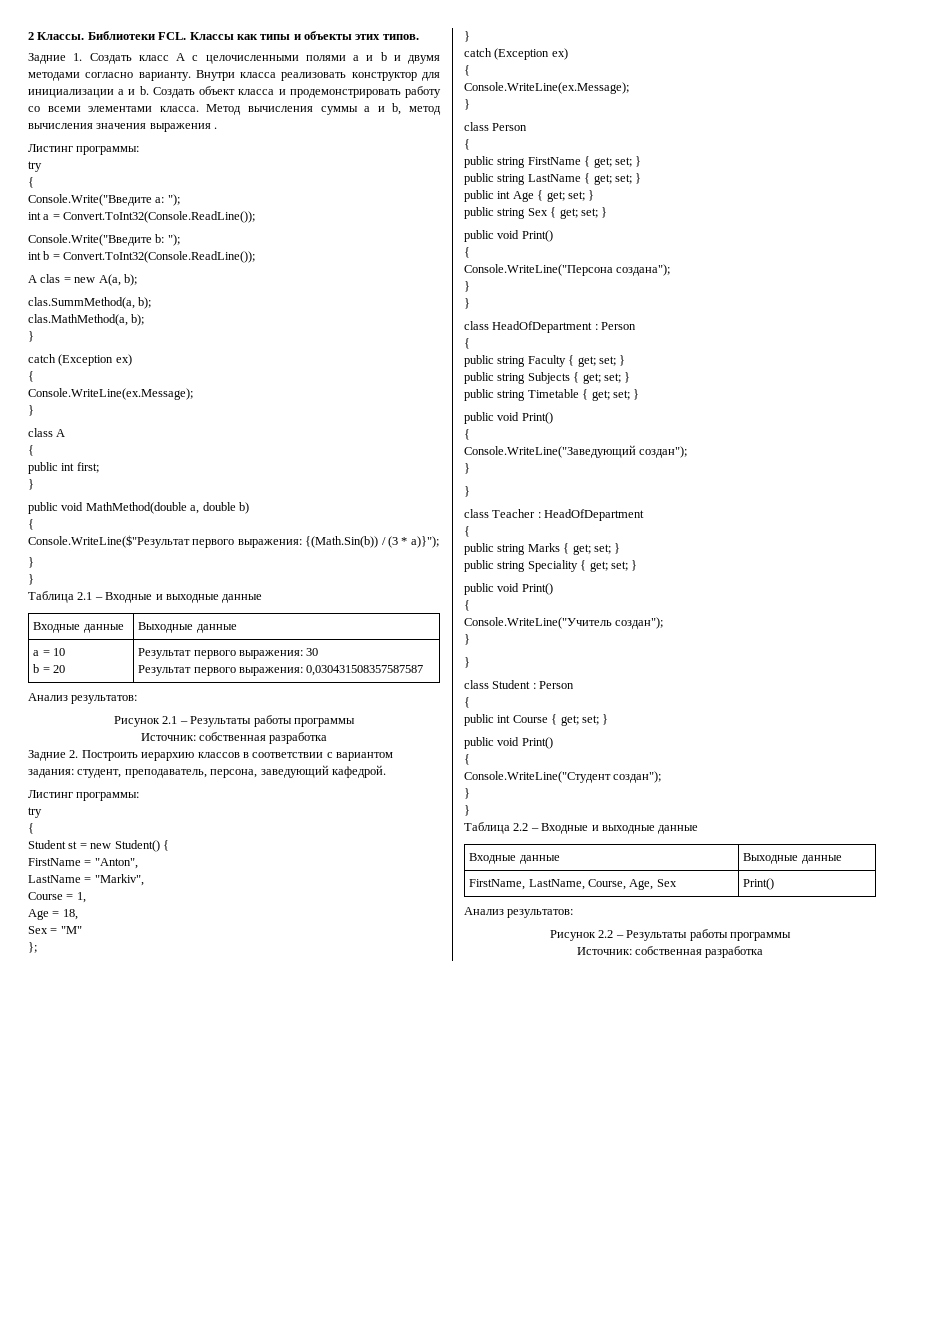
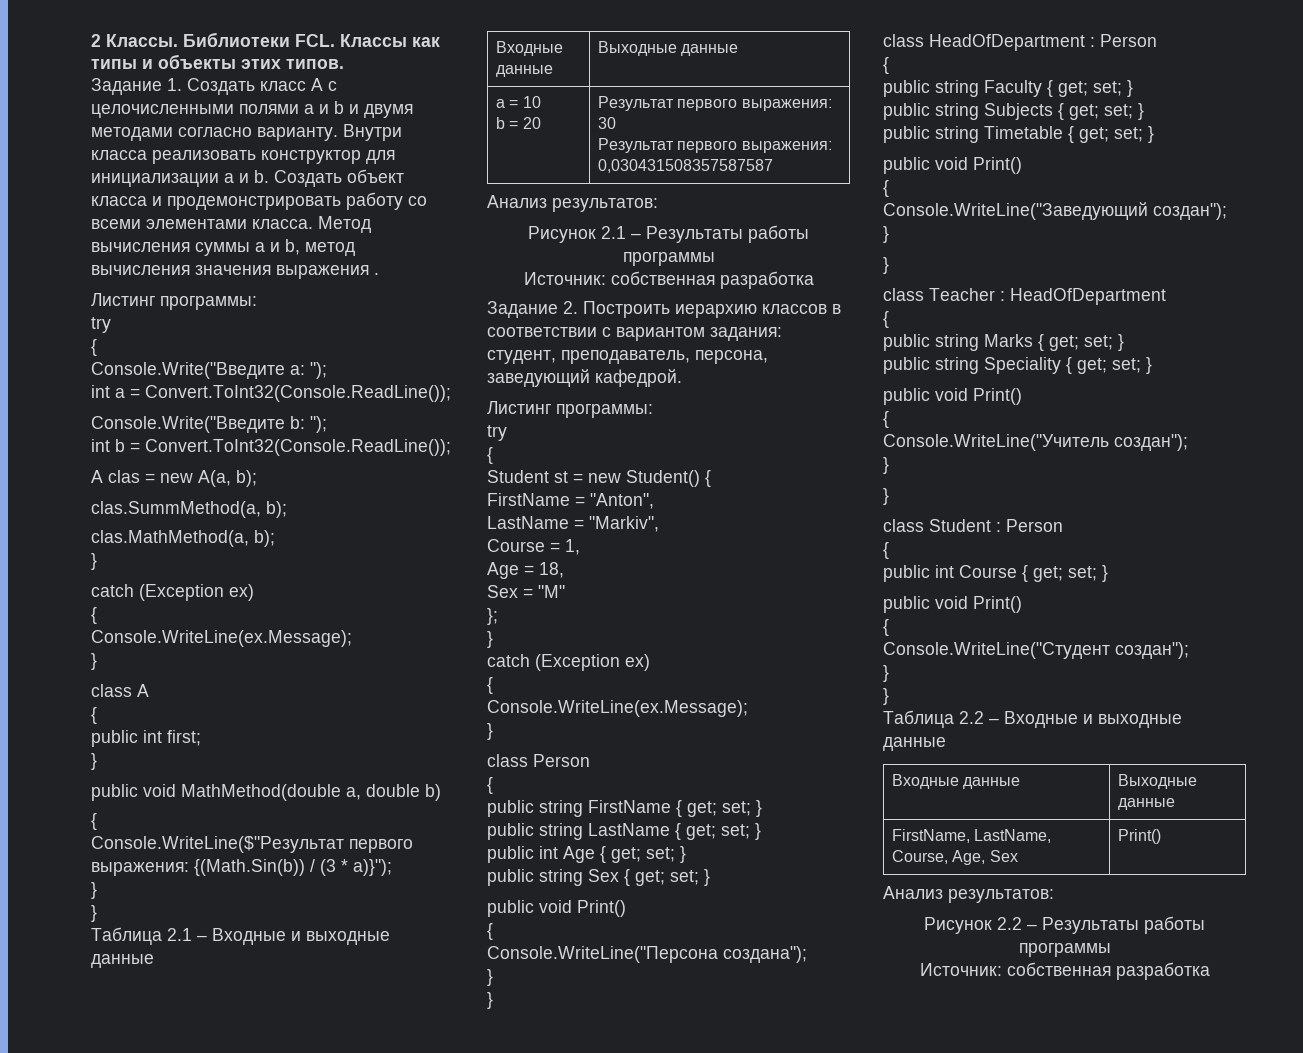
[28,53,66,64] Задние -> [91,78,162,95] Задание
[28,750,66,761] Задние -> [487,301,558,318] Задание

